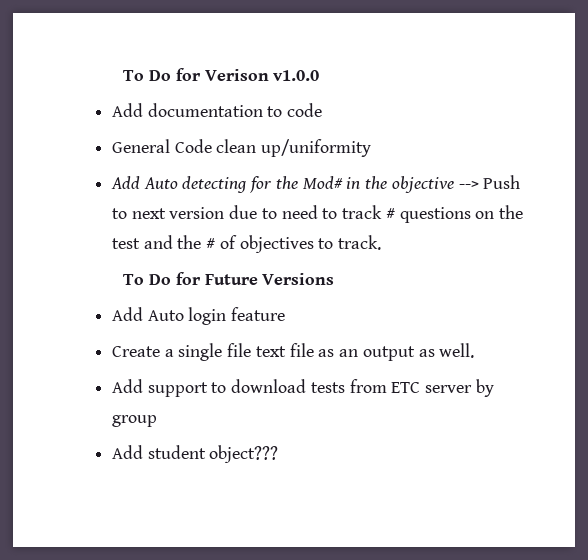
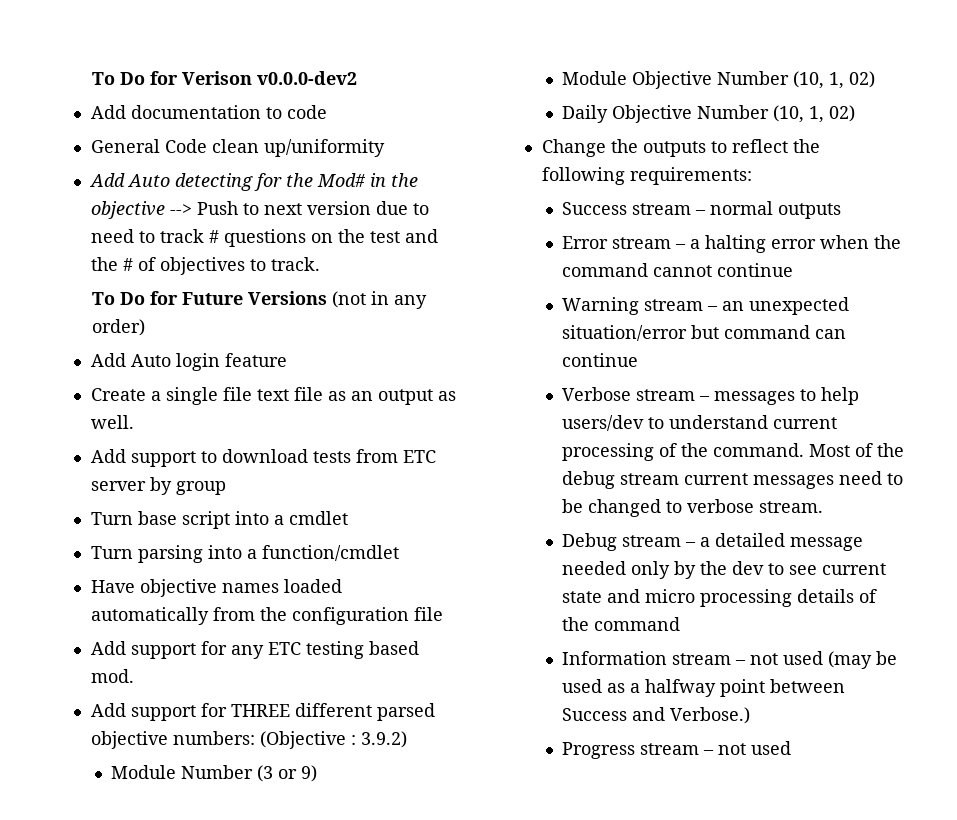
[273,70,320,81] v1.0.0 -> [256,71,357,85] v0.0.0-dev2
(335, 279) none -> [331,291,427,309] [91,319,145,336] (not in any order)
[111,445,279,463] Add student object??? -> [90,511,348,529] [90,545,399,563] [90,579,342,597] [90,607,443,625] [90,641,419,659] [90,669,134,683] [90,703,435,721] [90,731,407,749] [111,765,318,782] [562,71,876,89] [562,105,856,123] [541,139,820,157] [541,167,752,185] [562,201,842,219] [562,235,902,253] [562,263,794,277] [562,297,850,315] [562,325,847,341] [562,353,639,367] [562,387,860,405] [562,415,838,431] [562,443,905,461] [562,471,904,489] [562,499,824,517] [562,533,864,551] [562,561,887,579] [562,589,878,607] [562,617,681,631] [562,651,898,669] [562,679,846,697] [562,707,751,724] [562,741,792,759] Turn base script into a cmdlet // Turn parsing into a function/cmdlet // Have objective names loaded automatically from the configuration file // Add support for any ETC testing based mod. // Add support for THREE different parsed objective numbers: (Objective : 3.9.2) // Module Number (3 or 9) // Module Objective Number (10, 1, 02) // Daily Objective Number (10, 1, 02) // Change the outputs to reflect the following requirements: // Success stream – normal outputs // Error stream – a halting error when the command cannot continue // Warning stream – an unexpected situation/error but command can continue // Verbose stream – messages to help users/dev to understand current processing of the command. Most of the debug stream current messages need to be changed to verbose stream. // Debug stream – a detailed message needed only by the dev to see current state and micro processing details of the command // Information stream – not used (may be used as a halfway point between Success and Verbose.) // Progress stream – not used

